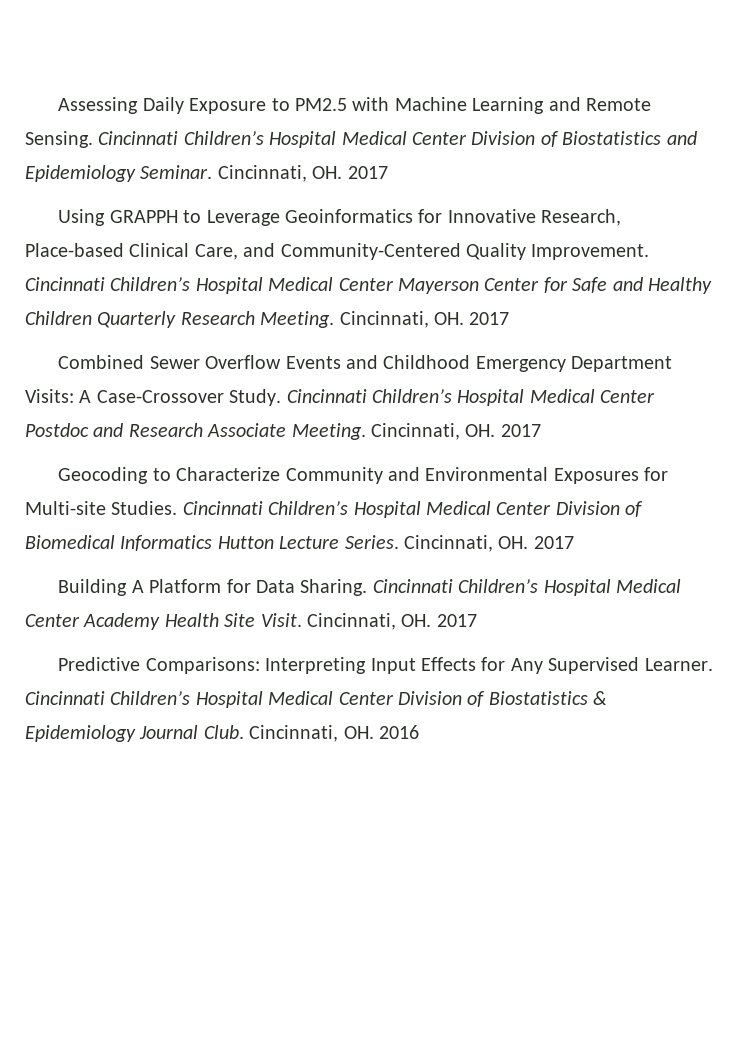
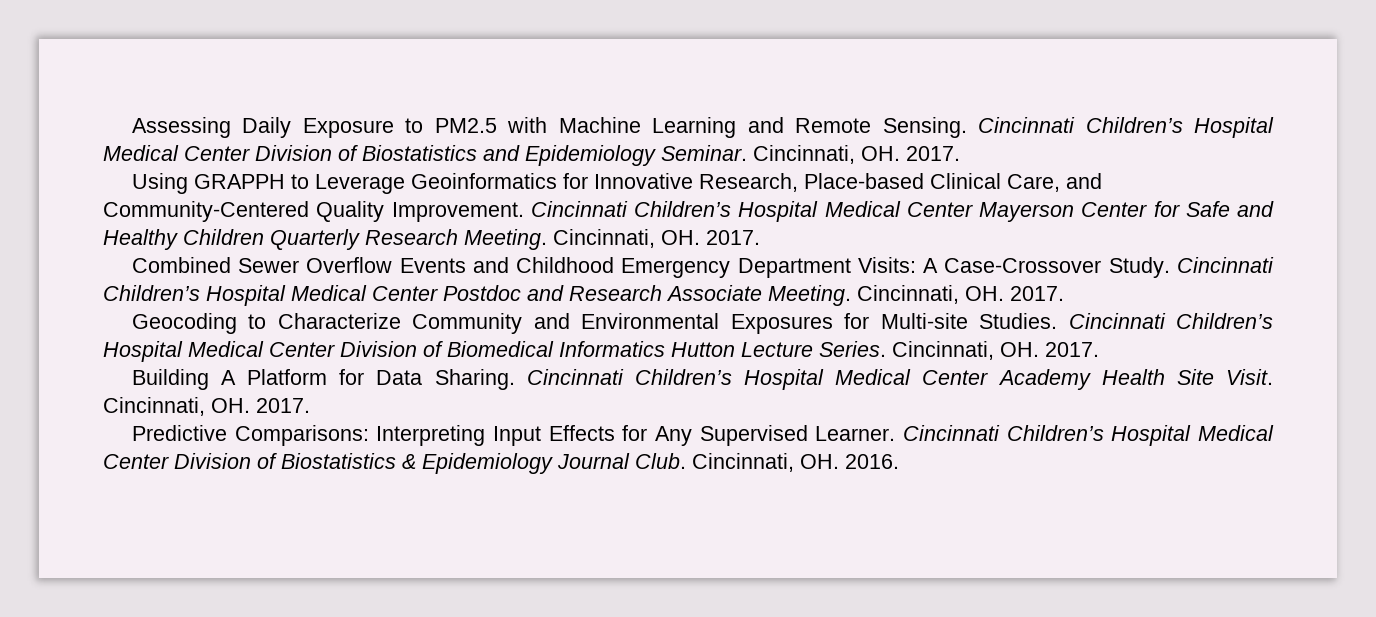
[347,166,388,179] 2017 -> [906,146,960,161] 2017.
[469,312,510,325] 2017 -> [706,230,760,245] 2017.
[500,424,541,437] 2017 -> [1010,286,1064,301] 2017.
[533,536,574,549] 2017 -> [1045,342,1099,357] 2017.
[436,614,477,627] 2017 -> [256,398,310,413] 2017.
[379,725,419,739] 2016 -> [845,454,899,469] 2016.

